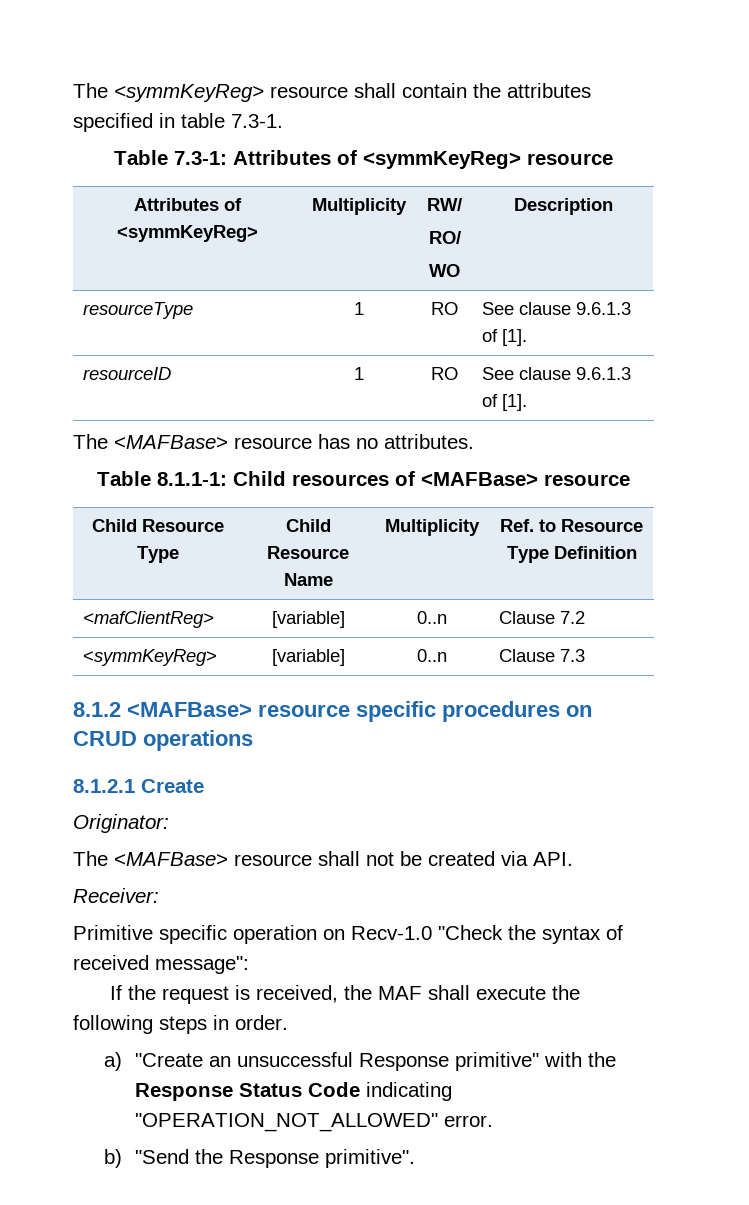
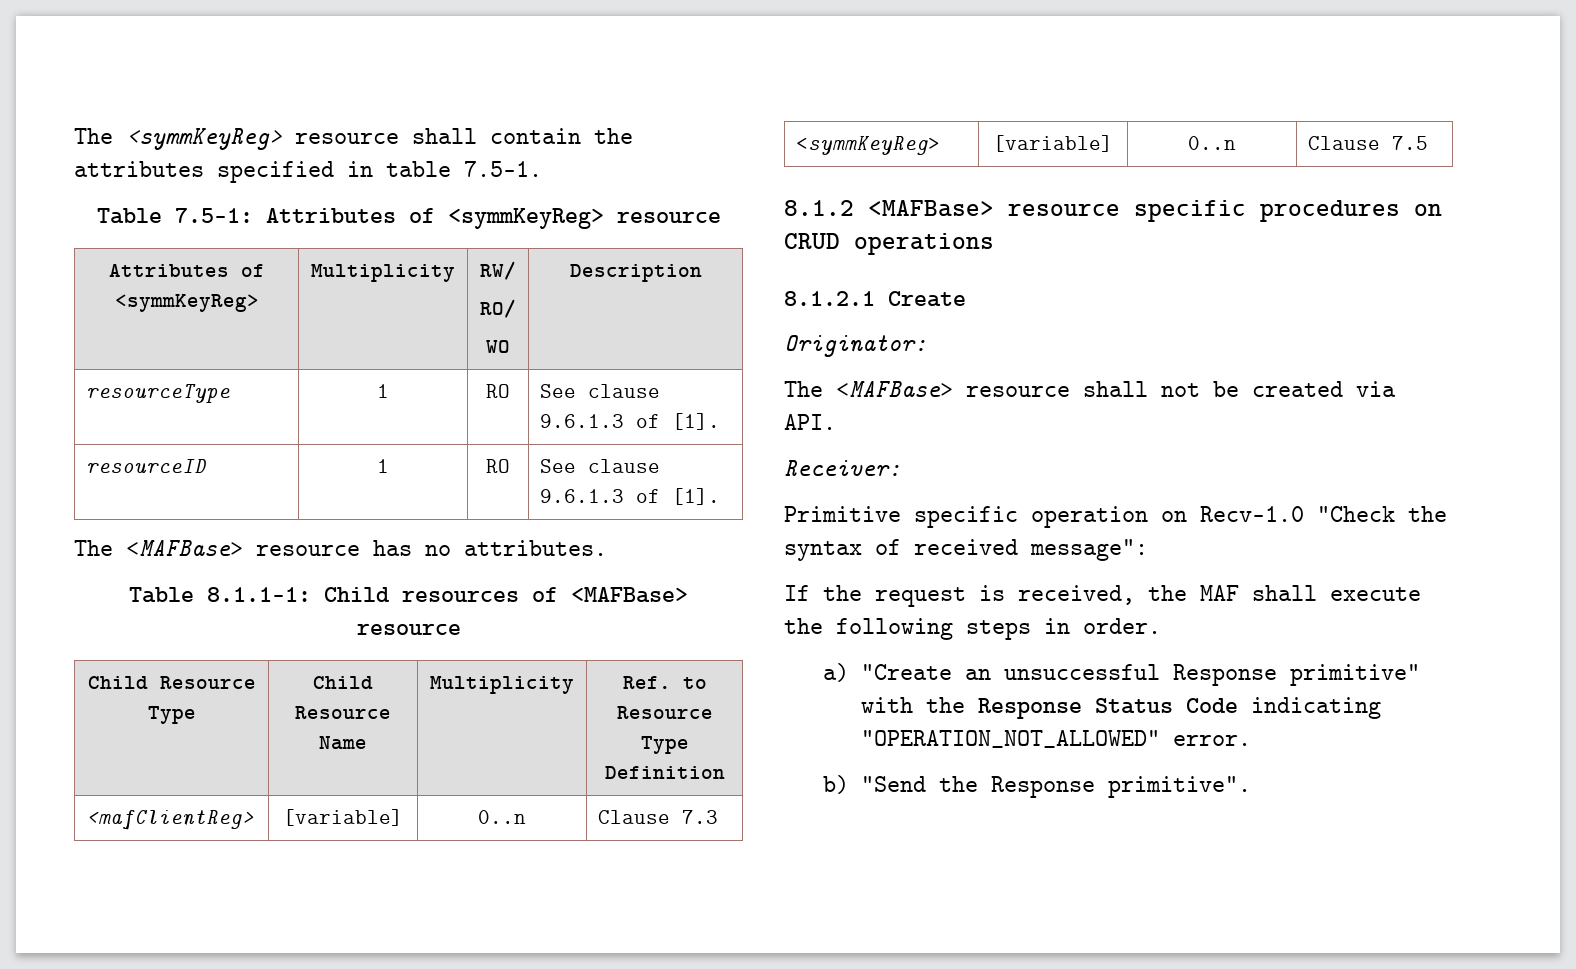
[231,114,283,128] [114,150,227,165] 7.3-1. // Table 7.3-1: -> [464,161,542,177] [96,208,253,224] 7.5-1. // Table 7.5-1:
[560,611,586,624] 7.2 -> [681,810,718,824] 7.3
[560,649,586,662] 7.3 -> [1391,136,1428,150] 7.5

